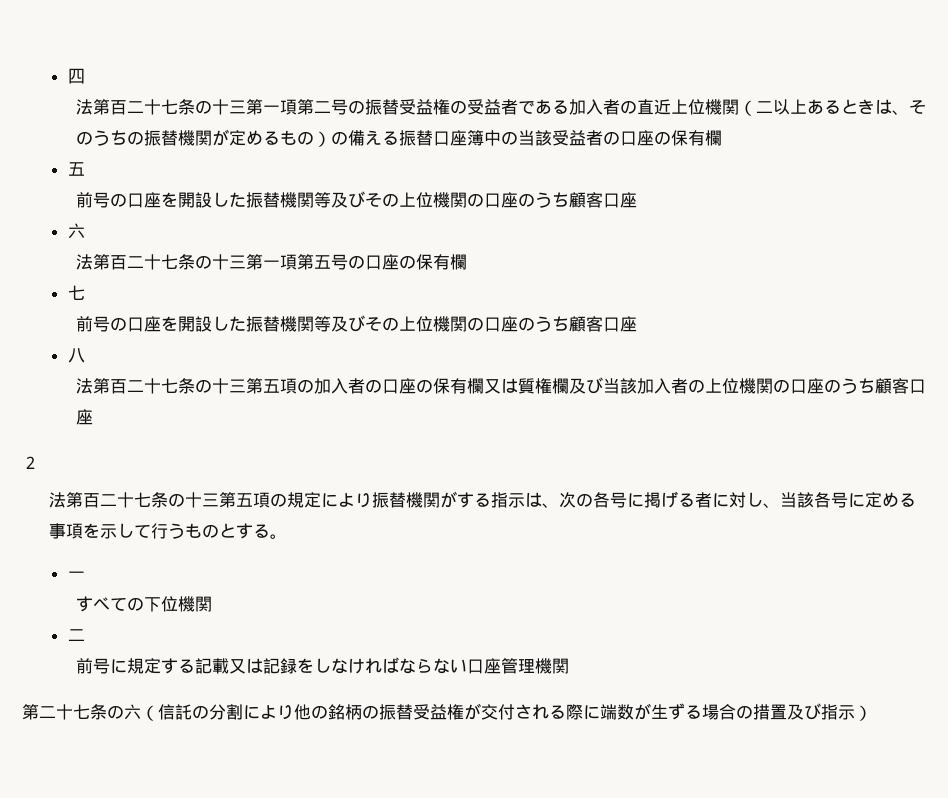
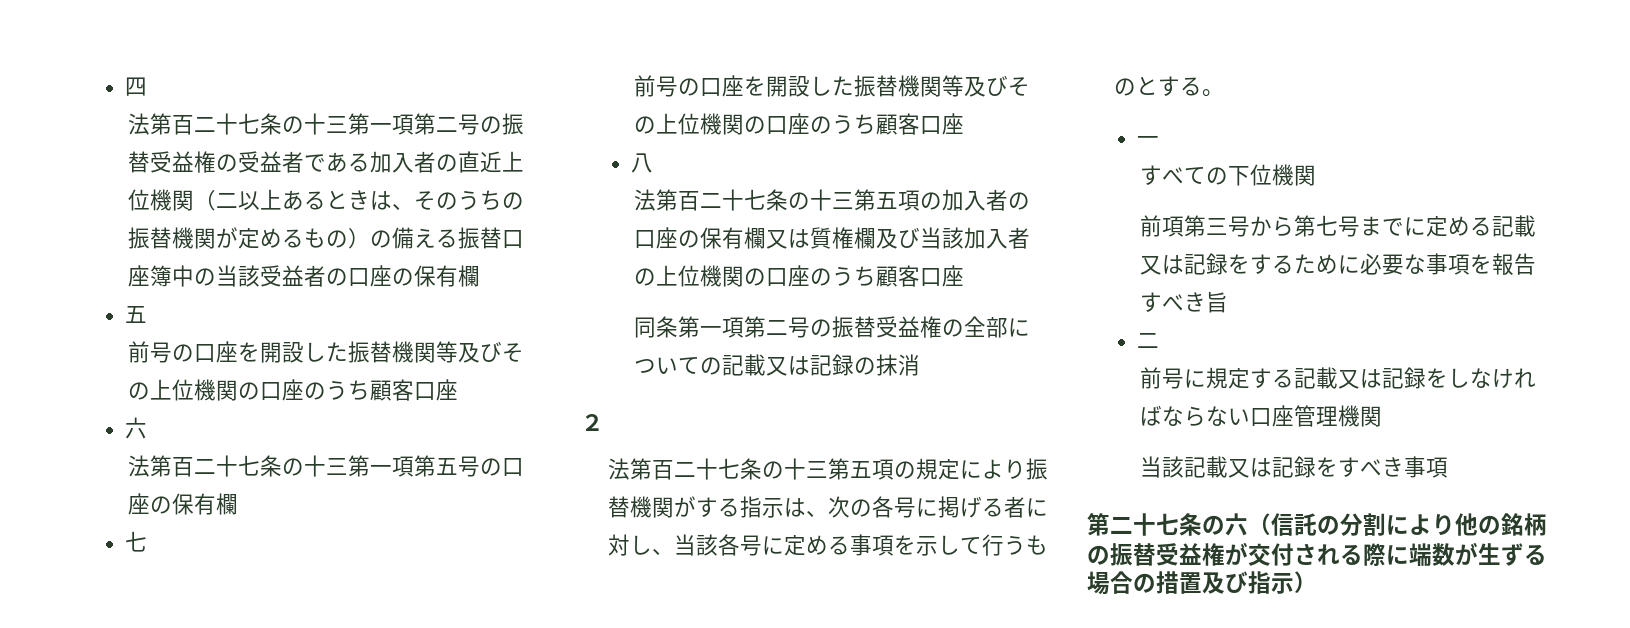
(93, 417) none -> [634,316,1031,338] [634,354,921,376] // 同条第一項第二号の振替受益権の全部についての記載又は記録の抹消
(212, 604) none -> [1140,215,1537,237] [1140,253,1537,276] [1140,291,1229,313] // 前項第三号から第七号までに定める記載又は記録をするために必要な事項を報告すべき旨
(569, 666) none -> [1140,456,1449,478] // 当該記載又は記録をすべき事項

